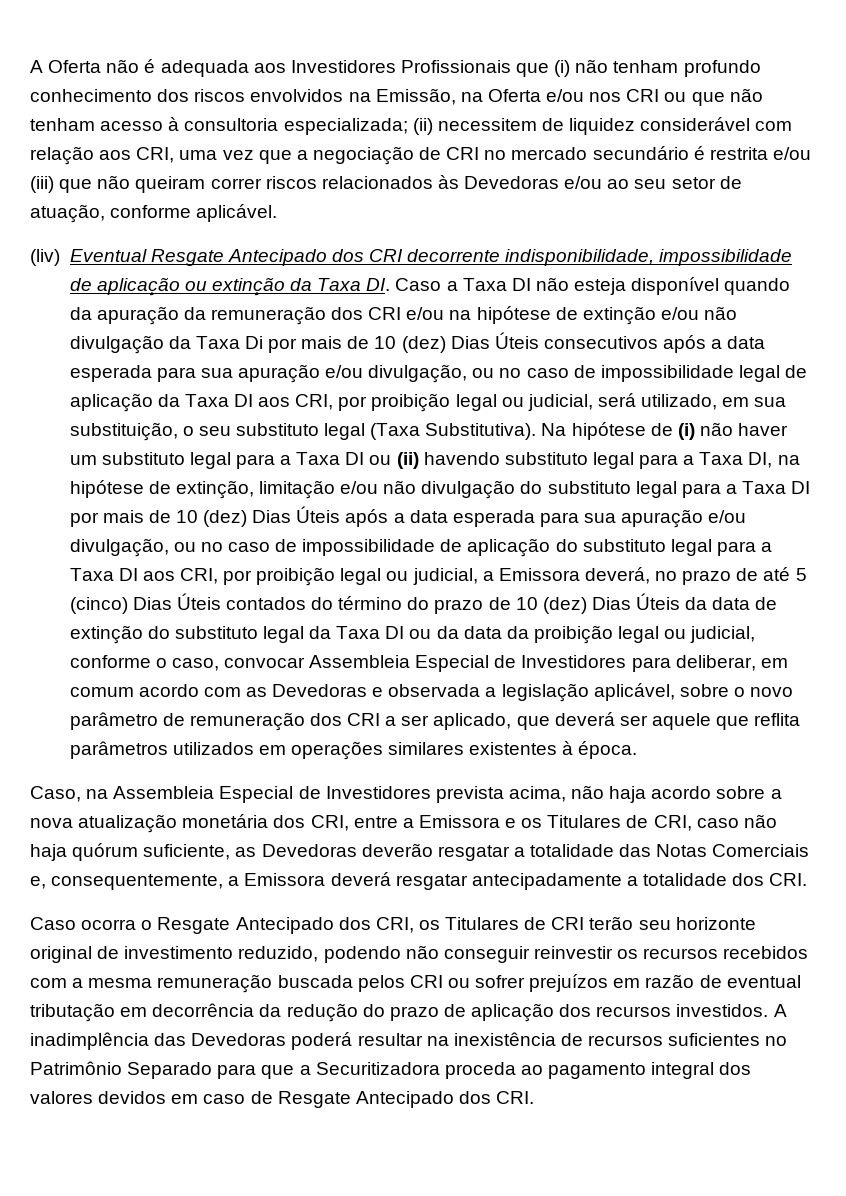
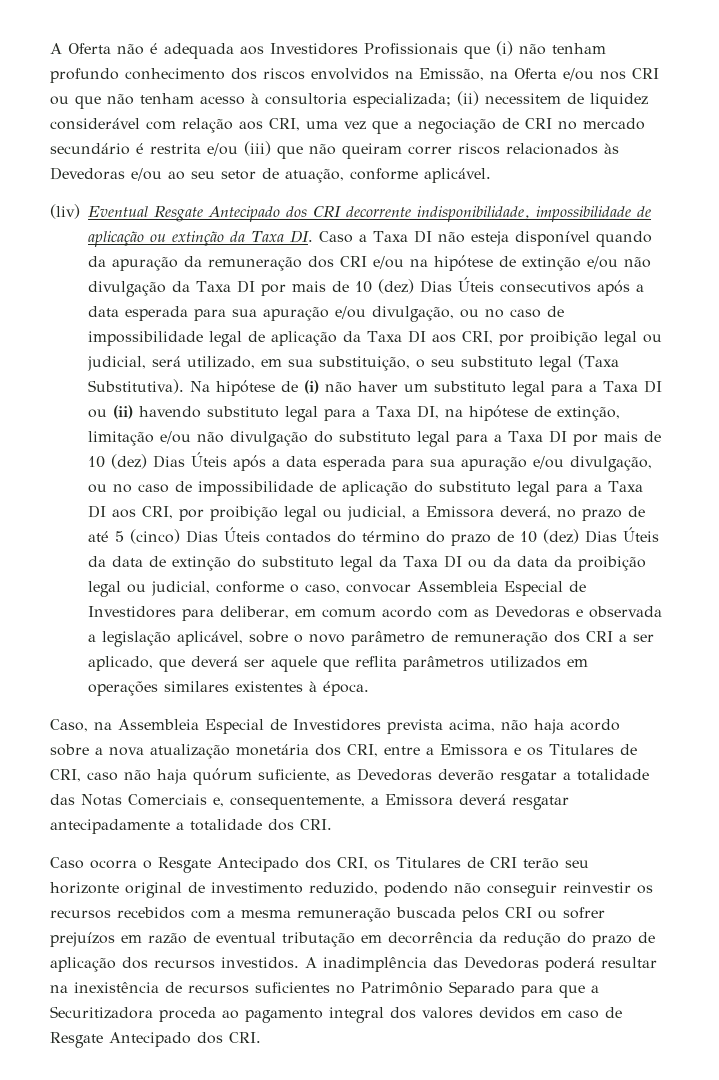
[244,336,263,349] Di -> [236,280,255,293] DI

